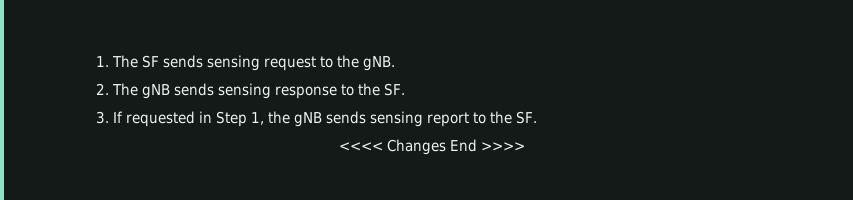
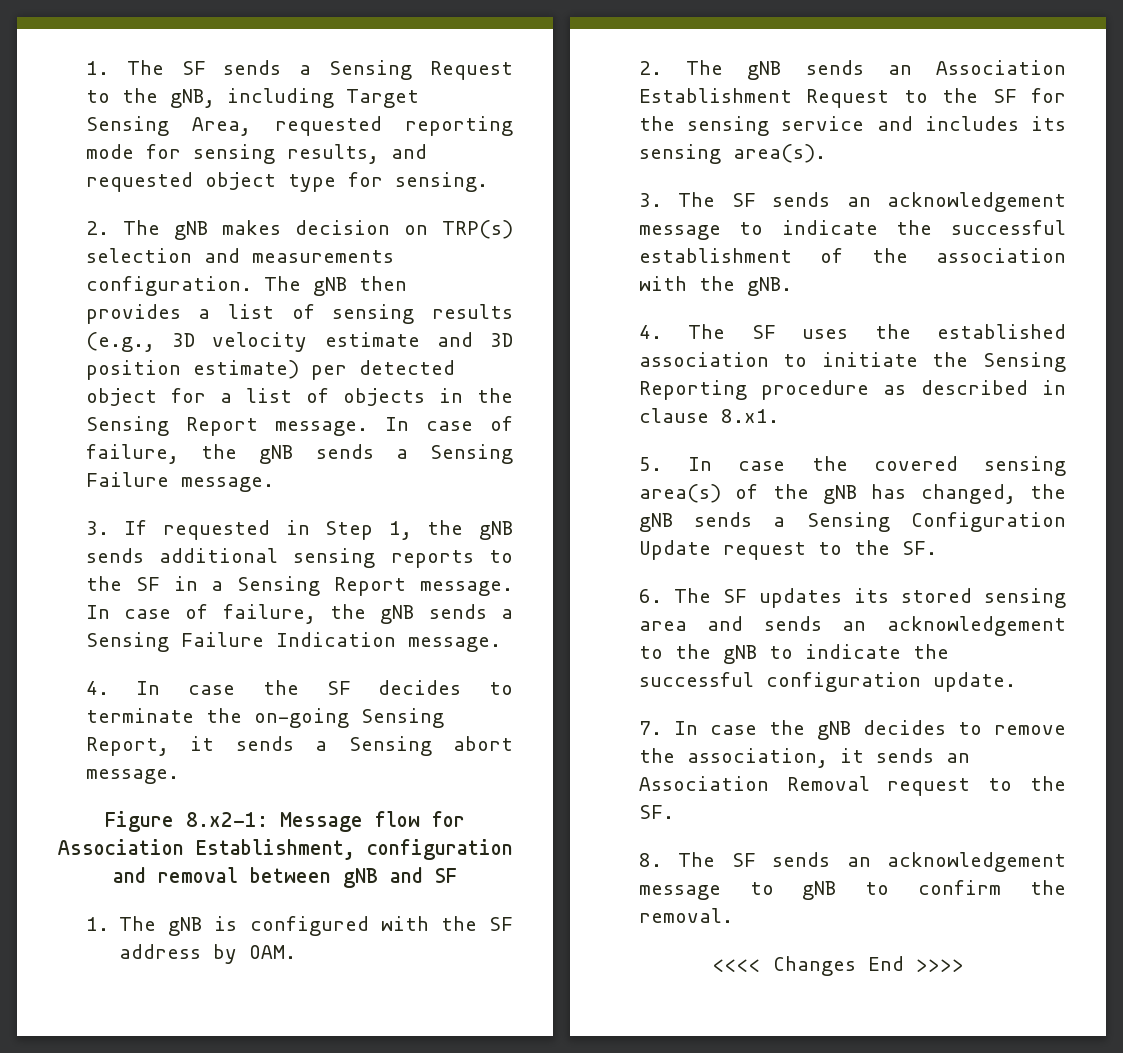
[206,55,395,71] [95,83,405,99] sensing request to the gNB. // 2. The gNB sends sensing response to the SF. -> [299,60,513,80] [85,88,419,108] [85,116,513,136] [85,144,427,164] [85,172,488,192] [85,220,513,240] [85,248,394,263] [85,276,407,296] [85,304,513,324] [85,332,513,352] [85,360,455,380] [85,388,514,406] [85,416,513,436] [85,444,513,464] [85,472,274,492] a Sensing Request to the gNB, including Target Sensing Area, requested reporting mode for sensing results, and requested object type for sensing. // 2. The gNB makes decision on TRP(s) selection and measurements configuration. The gNB then provides a list of sensing results (e.g., 3D velocity estimate and 3D position estimate) per detected object for a list of objects in the Sensing Report message. In case of failure, the gNB sends a Sensing Failure message.
[369,111,537,127] sensing report to the SF. -> [159,548,513,568] [85,576,513,596] [85,604,513,624] [85,632,501,652] [85,680,513,695] [85,708,444,728] [85,736,513,756] [85,769,179,784] [105,811,465,832] [57,839,513,860] [113,867,457,888] [85,916,513,936] [118,944,296,964] [638,60,1066,80] [638,88,1066,108] [638,116,1066,136] [638,144,826,164] [638,192,1066,212] [638,220,1066,240] [638,248,1066,263] [638,276,792,296] [638,324,1066,339] [638,352,1066,372] [638,380,1066,400] [638,408,779,423] [638,456,1066,476] [638,484,1066,504] [638,512,1066,532] [638,540,937,560] [638,588,1066,608] [638,616,1066,636] [638,644,949,664] [638,672,1016,692] [638,720,1066,740] [638,748,970,768] [638,776,1066,796] [638,805,674,819] [638,852,1066,872] [638,880,1066,900] [638,908,733,923] additional sensing reports to the SF in a Sensing Report message. In case of failure, the gNB sends a Sensing Failure Indication message. // 4. In case the SF decides to terminate the on-going Sensing Report, it sends a Sensing abort message. // Figure 8.x2-1: Message flow for Association Establishment, configuration and removal between gNB and SF // 1. The gNB is configured with the SF address by OAM. // 2. The gNB sends an Association Establishment Request to the SF for the sensing service and includes its sensing area(s). // 3. The SF sends an acknowledgement message to indicate the successful establishment of the association with the gNB. // 4. The SF uses the established association to initiate the Sensing Reporting procedure as described in clause 8.x1. // 5. In case the covered sensing area(s) of the gNB has changed, the gNB sends a Sensing Configuration Update request to the SF. // 6. The SF updates its stored sensing area and sends an acknowledgement to the gNB to indicate the successful configuration update. // 7. In case the gNB decides to remove the association, it sends an Association Removal request to the SF. // 8. The SF sends an acknowledgement message to gNB to confirm the removal.

